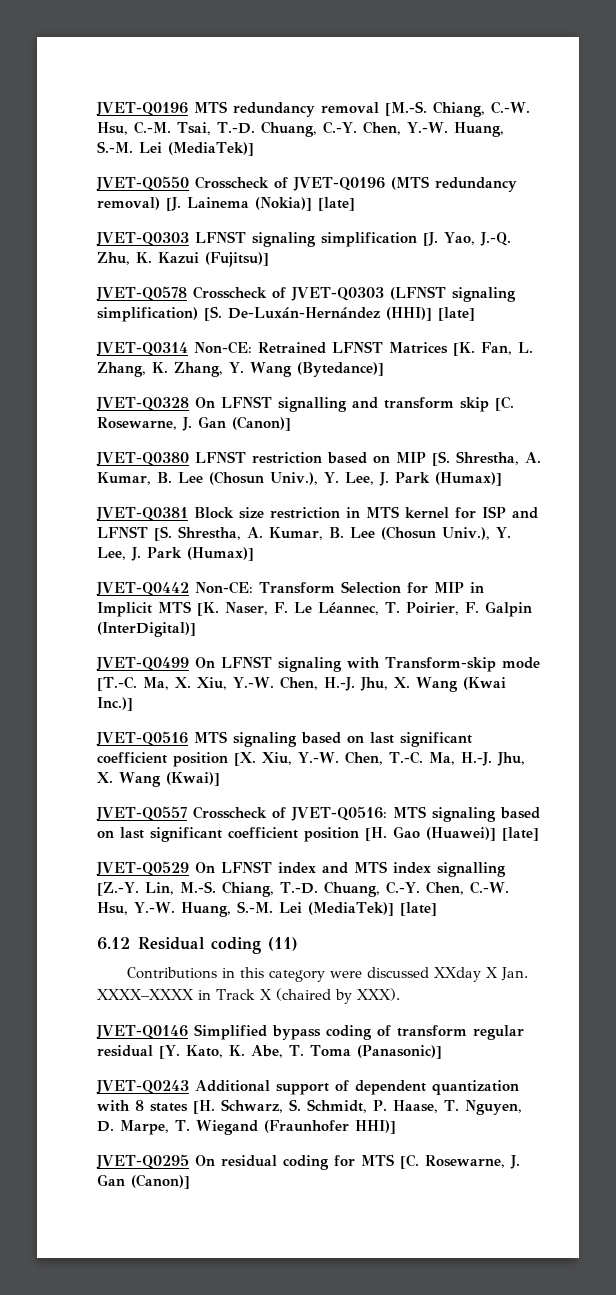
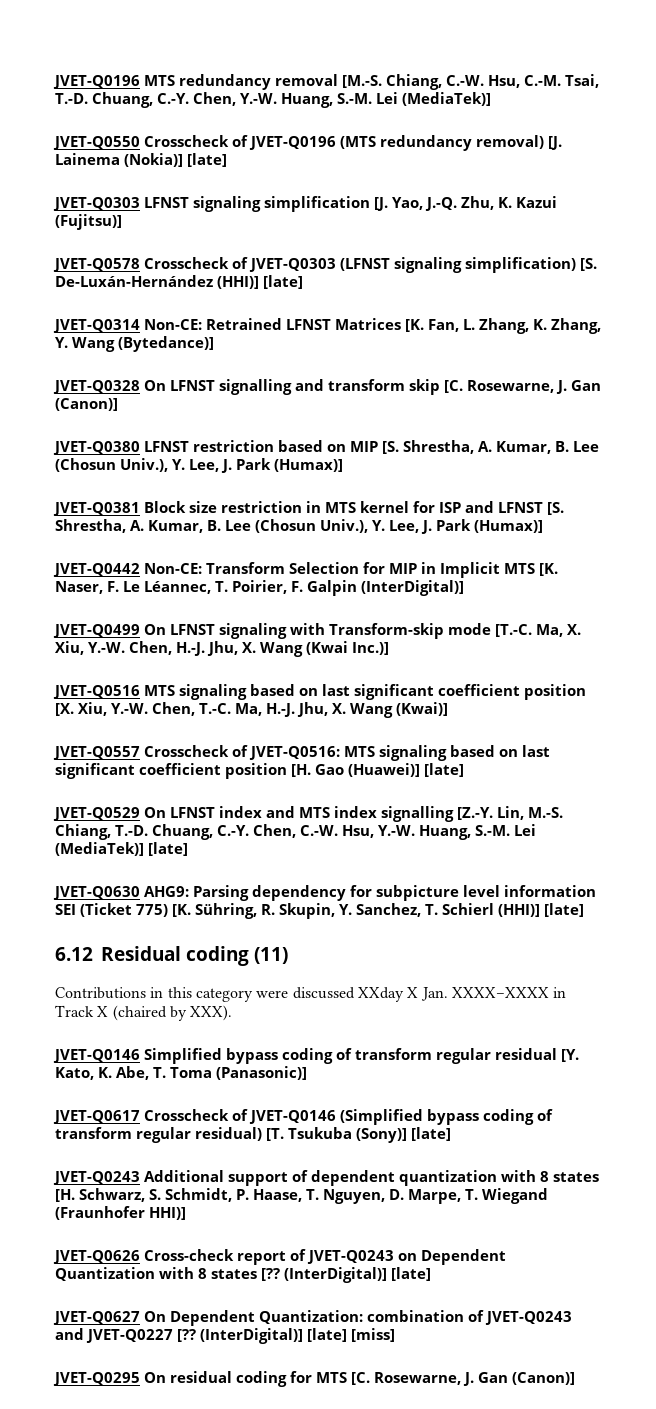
(437, 909) none -> [53,885,596,901] [55,903,584,919] // JVET-Q0630 AHG9: Parsing dependency for subpicture level information SEI (Ticket 775) [K. Sühring, R. Skupin, Y. Sanchez, T. Schierl (HHI)] [late]
(442, 1052) none -> [53,1109,553,1125] [55,1127,451,1143] // JVET-Q0617 Crosscheck of JVET-Q0146 (Simplified bypass coding of transform regular residual) [T. Tsukuba (Sony)] [late]
(396, 1127) none -> [53,1249,506,1265] [55,1267,431,1283] [53,1310,572,1326] [55,1328,395,1344] // JVET-Q0626 Cross-check report of JVET-Q0243 on Dependent Quantization with 8 states [?? (InterDigital)] [late] // JVET-Q0627 On Dependent Quantization: combination of JVET-Q0243 and JVET-Q0227 [?? (InterDigital)] [late] [miss]

